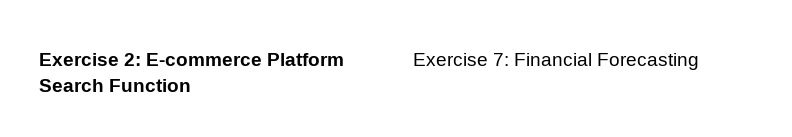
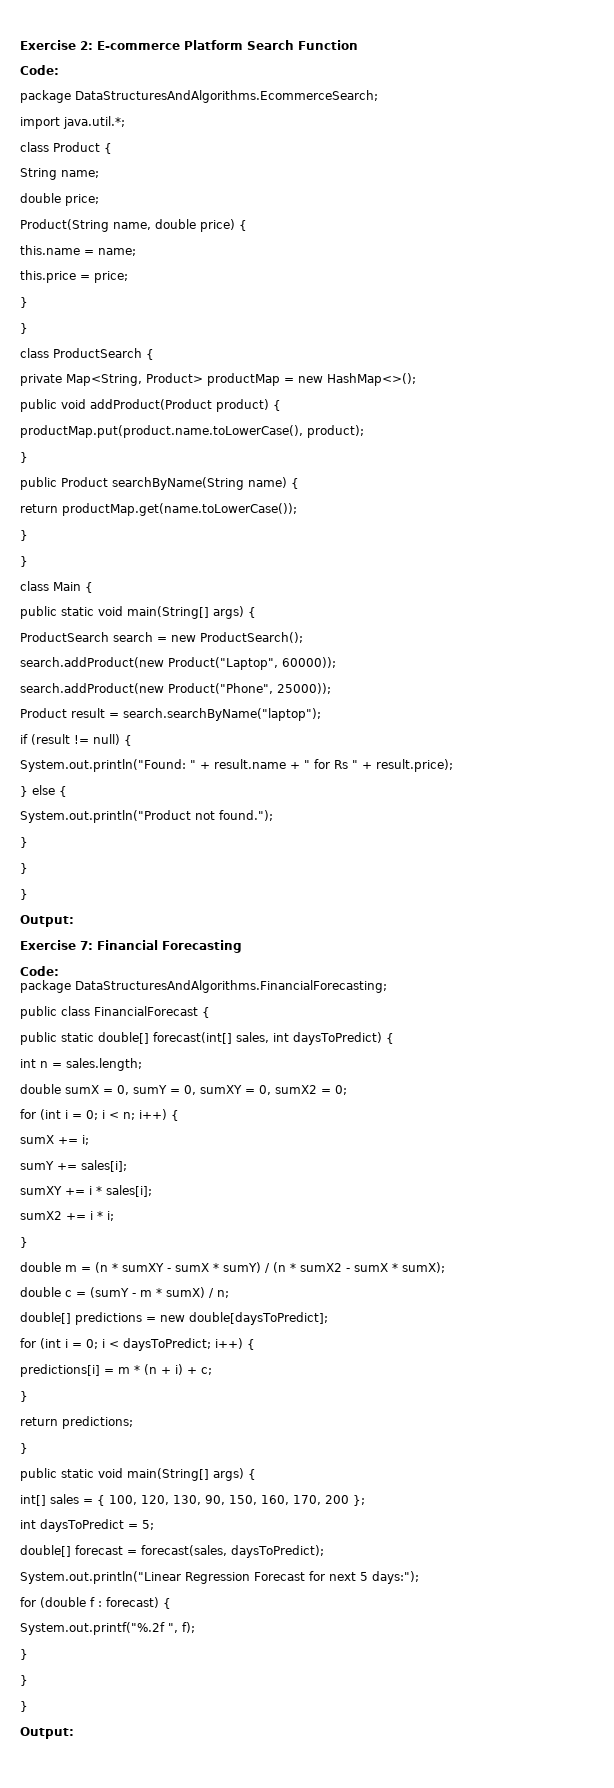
[413,53,700,70] Exercise 7: Financial Forecasting -> [20,65,59,75] [20,90,378,103] [20,116,125,129] [20,142,112,154] [20,168,99,180] [20,193,99,206] [20,219,247,232] [20,245,136,256] [20,270,128,283] [20,297,28,308] [20,323,28,334] [20,348,154,360] [20,373,416,386] [20,399,281,412] [20,425,364,438] [20,452,28,463] [20,477,299,490] [20,503,297,516] [20,530,28,541] [20,556,28,567] [20,581,93,593] [20,606,256,619] [20,632,303,643] [20,657,336,670] [20,683,331,694] [20,708,321,721] [20,734,132,746] [20,759,453,772] [20,785,67,797] [20,810,273,823] [20,837,28,848] [20,863,28,874] [20,889,28,900] [20,915,74,927] [20,940,242,953] [20,966,59,976] [20,980,387,993] [20,1006,210,1019] [20,1032,394,1045] [20,1058,142,1071] [20,1084,347,1095] [20,1109,179,1121] [20,1135,89,1145] [20,1160,127,1172] [20,1185,152,1197] [20,1211,114,1221] [20,1237,28,1248] [20,1262,445,1273] [20,1287,229,1298] [20,1312,328,1325] [20,1338,255,1351] [20,1364,212,1377] [20,1391,28,1402] [20,1416,133,1429] [20,1443,28,1454] [20,1468,256,1481] [20,1494,365,1506] [20,1519,154,1532] [20,1545,324,1558] [20,1571,419,1584] [20,1597,171,1609] [20,1622,195,1635] [20,1649,28,1660] [20,1675,28,1686] [20,1701,28,1712] [20,1727,74,1739] Code: // package DataStructuresAndAlgorithms.EcommerceSearch; // import java.util.*; // class Product { // String name; // double price; // Product(String name, double price) { // this.name = name; // this.price = price; // } // } // class ProductSearch { // private Map<String, Product> productMap = new HashMap<>(); // public void addProduct(Product product) { // productMap.put(product.name.toLowerCase(), product); // } // public Product searchByName(String name) { // return productMap.get(name.toLowerCase()); // } // } // class Main { // public static void main(String[] args) { // ProductSearch search = new ProductSearch(); // search.addProduct(new Product("Laptop", 60000)); // search.addProduct(new Product("Phone", 25000)); // Product result = search.searchByName("laptop"); // if (result != null) { // System.out.println("Found: " + result.name + " for Rs " + result.price); // } else { // System.out.println("Product not found."); // } // } // } // Output: // Exercise 7: Financial Forecasting // Code: // package DataStructuresAndAlgorithms.FinancialForecasting; // public class FinancialForecast { // public static double[] forecast(int[] sales, int daysToPredict) { // int n = sales.length; // double sumX = 0, sumY = 0, sumXY = 0, sumX2 = 0; // for (int i = 0; i < n; i++) { // sumX += i; // sumY += sales[i]; // sumXY += i * sales[i]; // sumX2 += i * i; // } // double m = (n * sumXY - sumX * sumY) / (n * sumX2 - sumX * sumX); // double c = (sumY - m * sumX) / n; // double[] predictions = new double[daysToPredict]; // for (int i = 0; i < daysToPredict; i++) { // predictions[i] = m * (n + i) + c; // } // return predictions; // } // public static void main(String[] args) { // int[] sales = { 100, 120, 130, 90, 150, 160, 170, 200 }; // int daysToPredict = 5; // double[] forecast = forecast(sales, daysToPredict); // System.out.println("Linear Regression Forecast for next 5 days:"); // for (double f : forecast) { // System.out.printf("%.2f ", f); // } // } // } // Output:

